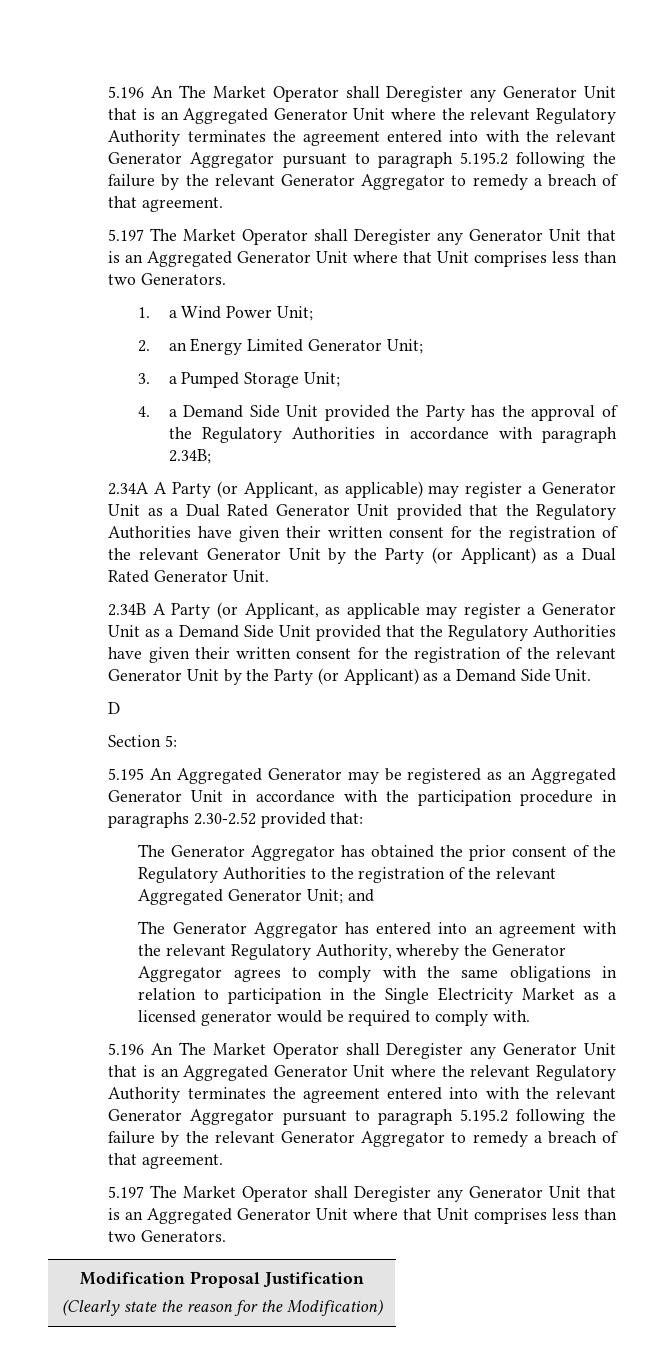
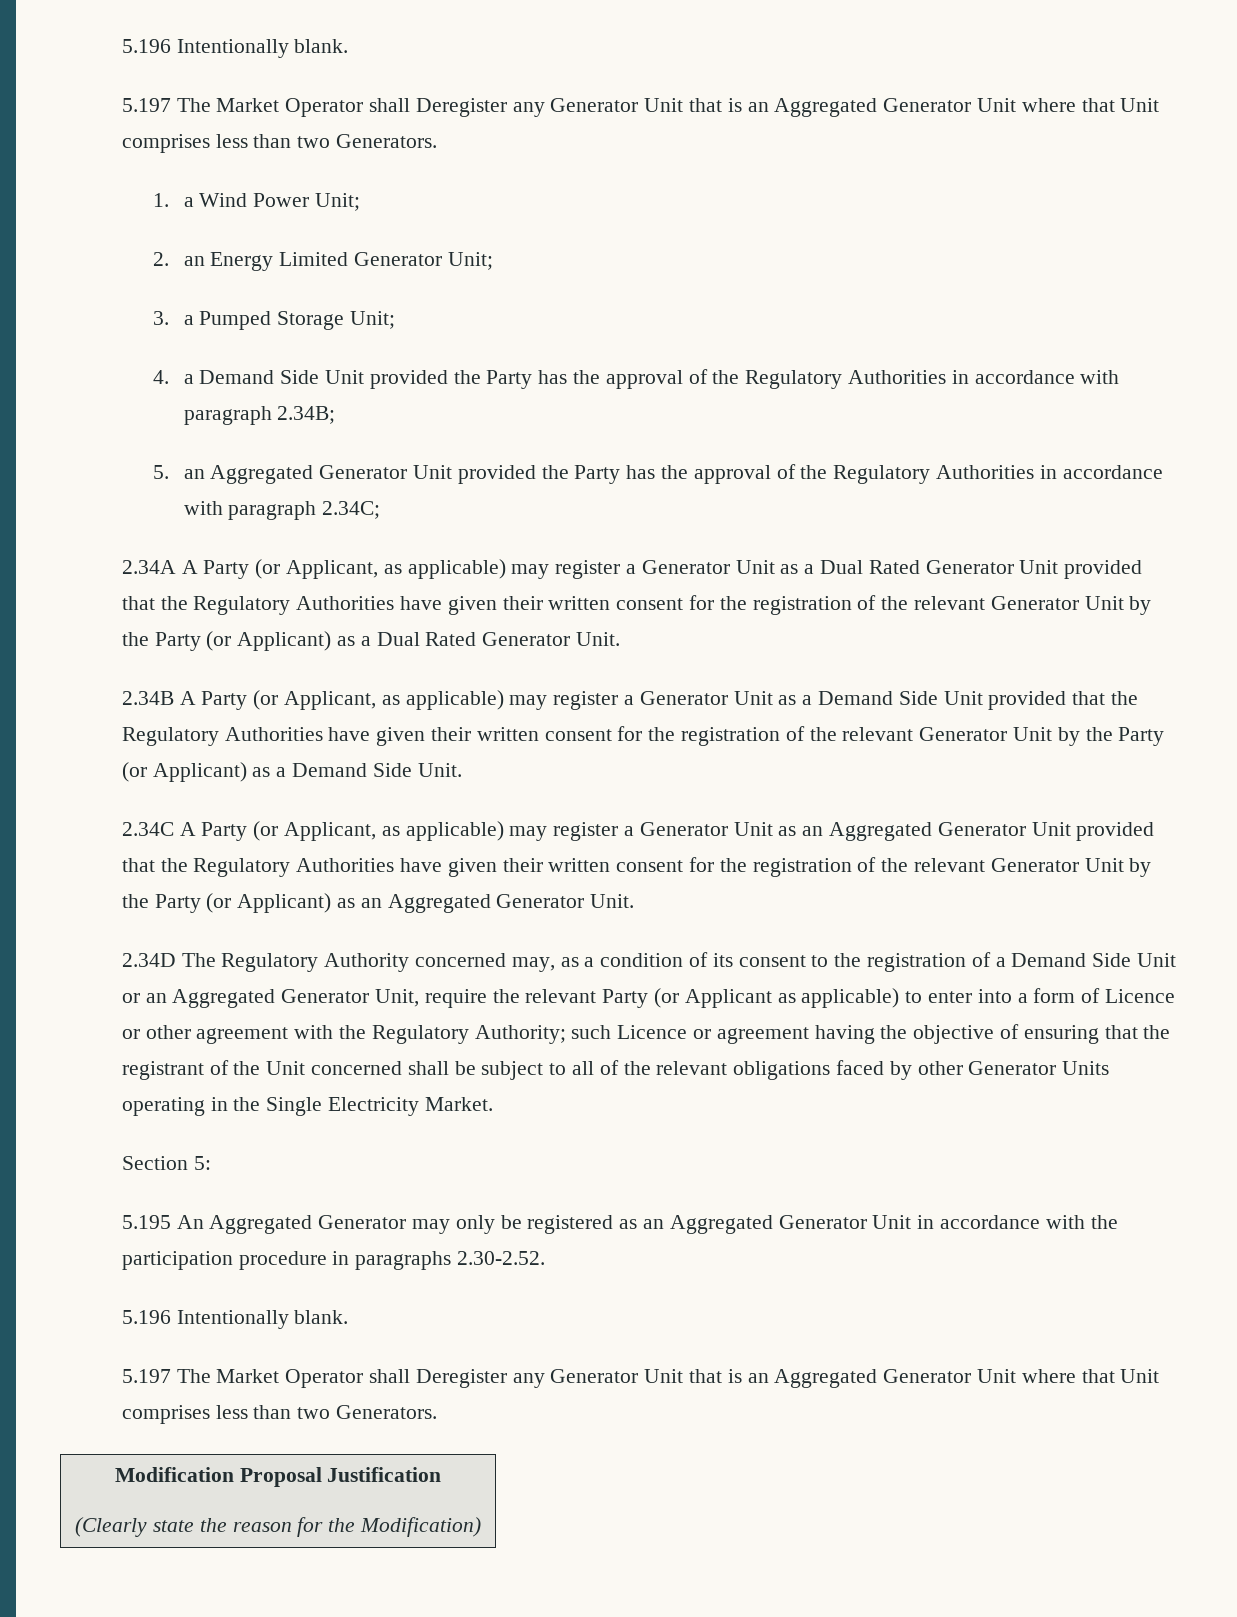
[108,85,616,102] [108,108,617,124] [108,130,616,146] [108,152,617,168] [108,174,618,190] [108,196,224,212] 5.196 An The Market Operator shall Deregister any Generator Unit that is an Aggregated Generator Unit where the relevant Regulatory Authority terminates the agreement entered into with the relevant Generator Aggregator pursuant to paragraph 5.195.2 following the failure by the relevant Generator Aggregator to remedy a breach of that agreement. -> [121,39,349,58] 5.196 Intentionally blank.
(211, 456) none -> [152,464,1163,484] [183,501,381,520] // 5. an Aggregated Generator Unit provided the Party has the approval of the Regulatory Authorities in accordance with paragraph 2.34C;
[346,603,420,619] applicable -> [405,690,504,710] applicable)
[108,702,121,714] D -> [121,821,1155,841] [121,857,1152,877] [121,893,635,913] [121,952,1177,972] [121,988,1176,1008] [121,1024,1171,1044] [121,1060,1110,1080] [121,1097,493,1116] 2.34C A Party (or Applicant, as applicable) may register a Generator Unit as an Aggregated Generator Unit provided that the Regulatory Authorities have given their written consent for the registration of the relevant Generator Unit by the Party (or Applicant) as an Aggregated Generator Unit. // 2.34D The Regulatory Authority concerned may, as a condition of its consent to the registration of a Demand Side Unit or an Aggregated Generator Unit, require the relevant Party (or Applicant as applicable) to enter into a form of Licence or other agreement with the Regulatory Authority; such Licence or agreement having the objective of ensuring that the registrant of the Unit concerned shall be subject to all of the relevant obligations faced by other Generator Units operating in the Single Electricity Market.
(379, 777) none -> [455,1215,495,1234] only
[194,812,364,828] [138,844,616,861] [138,867,556,883] [138,889,374,905] [138,921,617,938] [138,944,566,960] [138,966,617,982] [138,987,616,1004] [138,1010,530,1026] [108,1042,616,1059] [108,1065,617,1081] [108,1087,616,1103] [108,1109,617,1125] [108,1131,618,1147] [108,1153,224,1169] 2.30-2.52 provided that: // The Generator Aggregator has obtained the prior consent of the Regulatory Authorities to the registration of the relevant Aggregated Generator Unit; and // The Generator Aggregator has entered into an agreement with the relevant Regulatory Authority, whereby the Generator Aggregator agrees to comply with the same obligations in relation to participation in the Single Electricity Market as a licensed generator would be required to comply with. // 5.196 An The Market Operator shall Deregister any Generator Unit that is an Aggregated Generator Unit where the relevant Regulatory Authority terminates the agreement entered into with the relevant Generator Aggregator pursuant to paragraph 5.195.2 following the failure by the relevant Generator Aggregator to remedy a breach of that agreement. -> [457,1251,546,1265] [121,1310,349,1329] 2.30-2.52. // 5.196 Intentionally blank.

